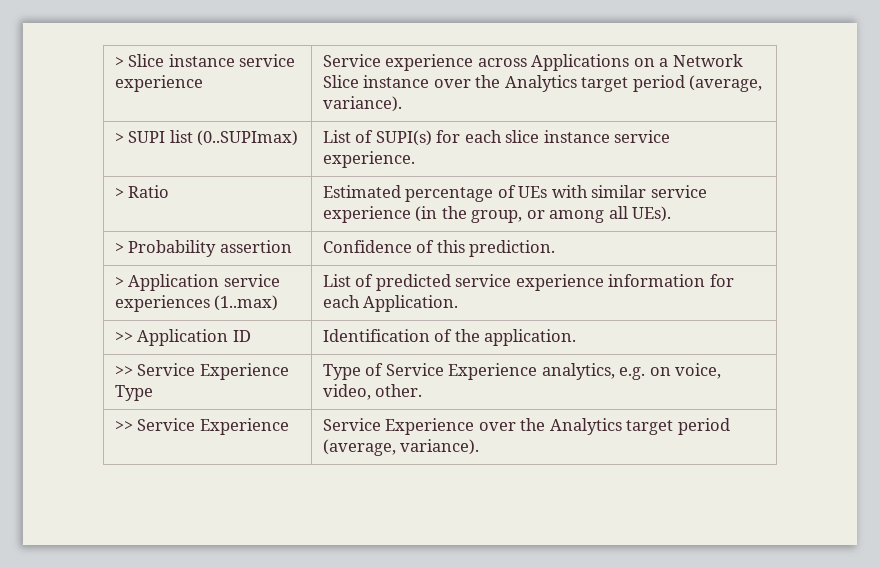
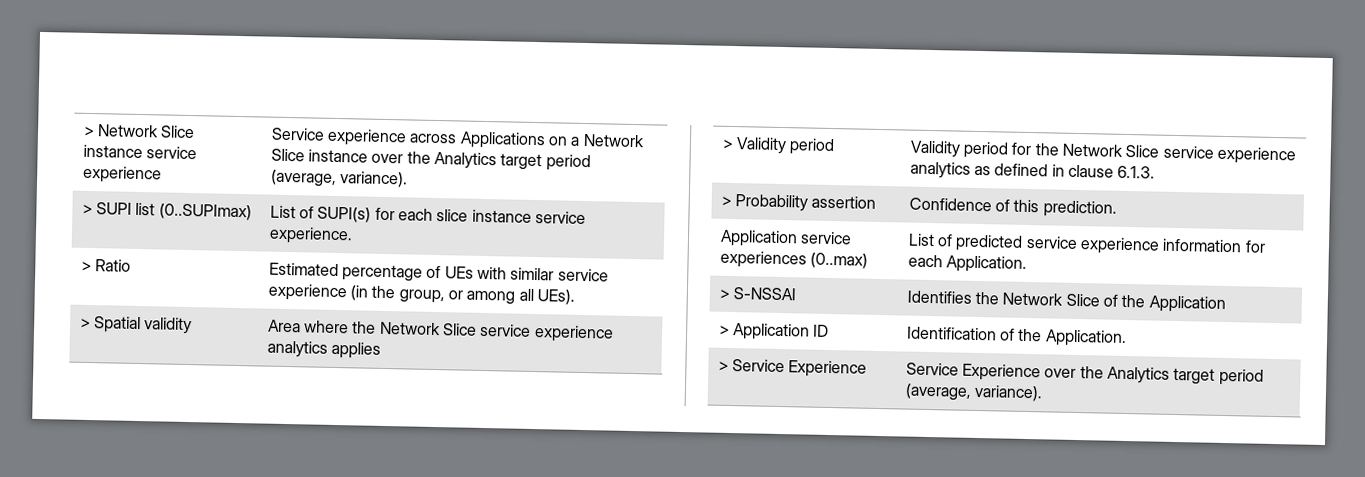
[114,57,124,67] > -> [82,124,160,138] > Network
(672, 214) none -> [79,316,193,335] [267,319,614,343] [266,340,382,359] [721,137,836,156] [909,140,1296,165] [909,161,1156,179] // > Spatial validity | Area where the Network Slice service experience analytics applies // > Validity period | Validity period for the Network Slice service experience analytics as defined in clause 6.1.3.
[114,277,124,287] > -> (1117, 209) none
[214,295,279,311] (1..max) -> [810,252,869,269] (0..max)
[114,332,133,342] >> -> [718,287,798,301] [906,290,1226,314] [718,325,730,335] > S-NSSAI | Identifies the Network Slice of the Application // >
[484,329,577,346] [114,363,289,380] [114,385,153,401] [322,363,722,380] [322,384,423,400] [114,421,133,431] application. // >> Service Experience Type | Type of Service Experience analytics, e.g. on voice, video, other. // >> -> [1044,329,1127,347] [717,361,729,371] Application. // >

